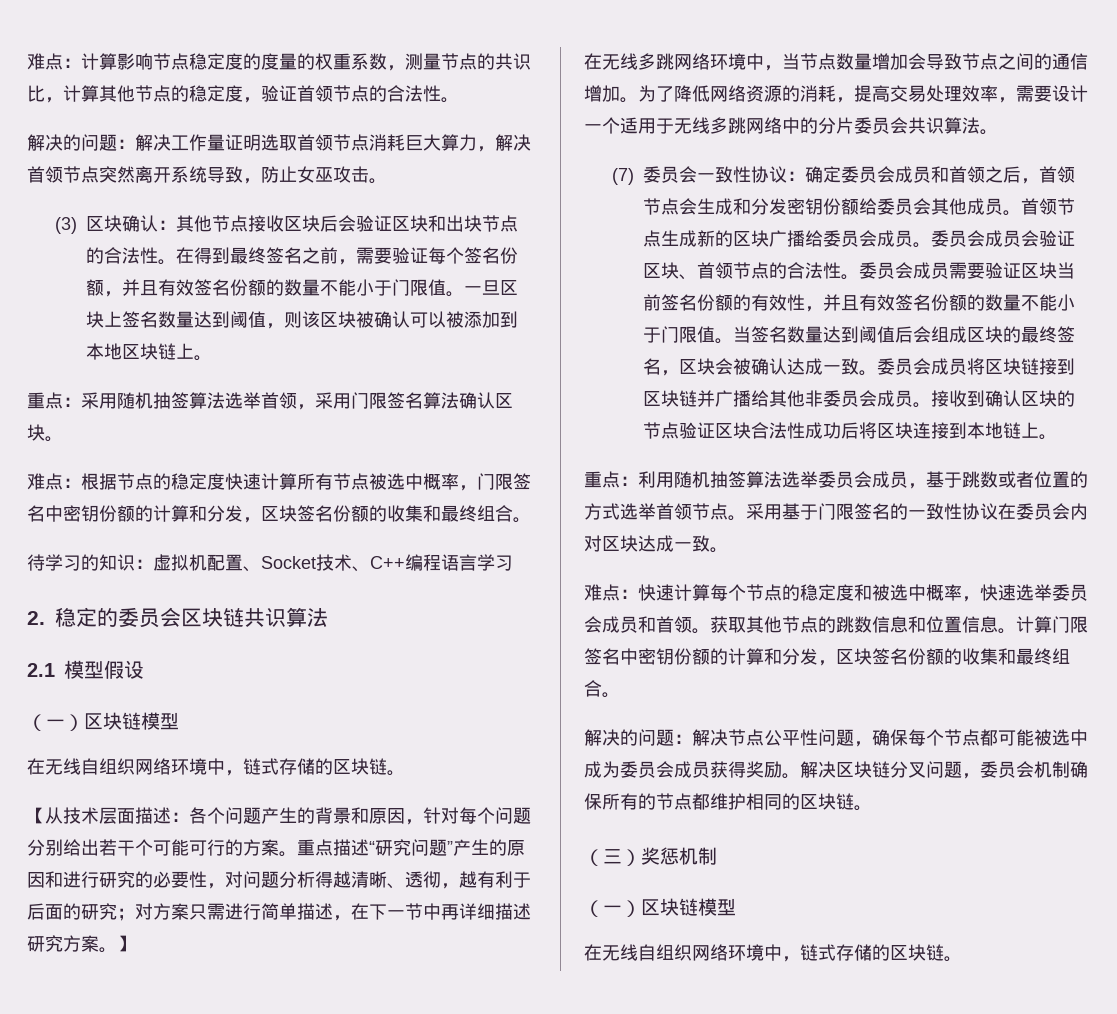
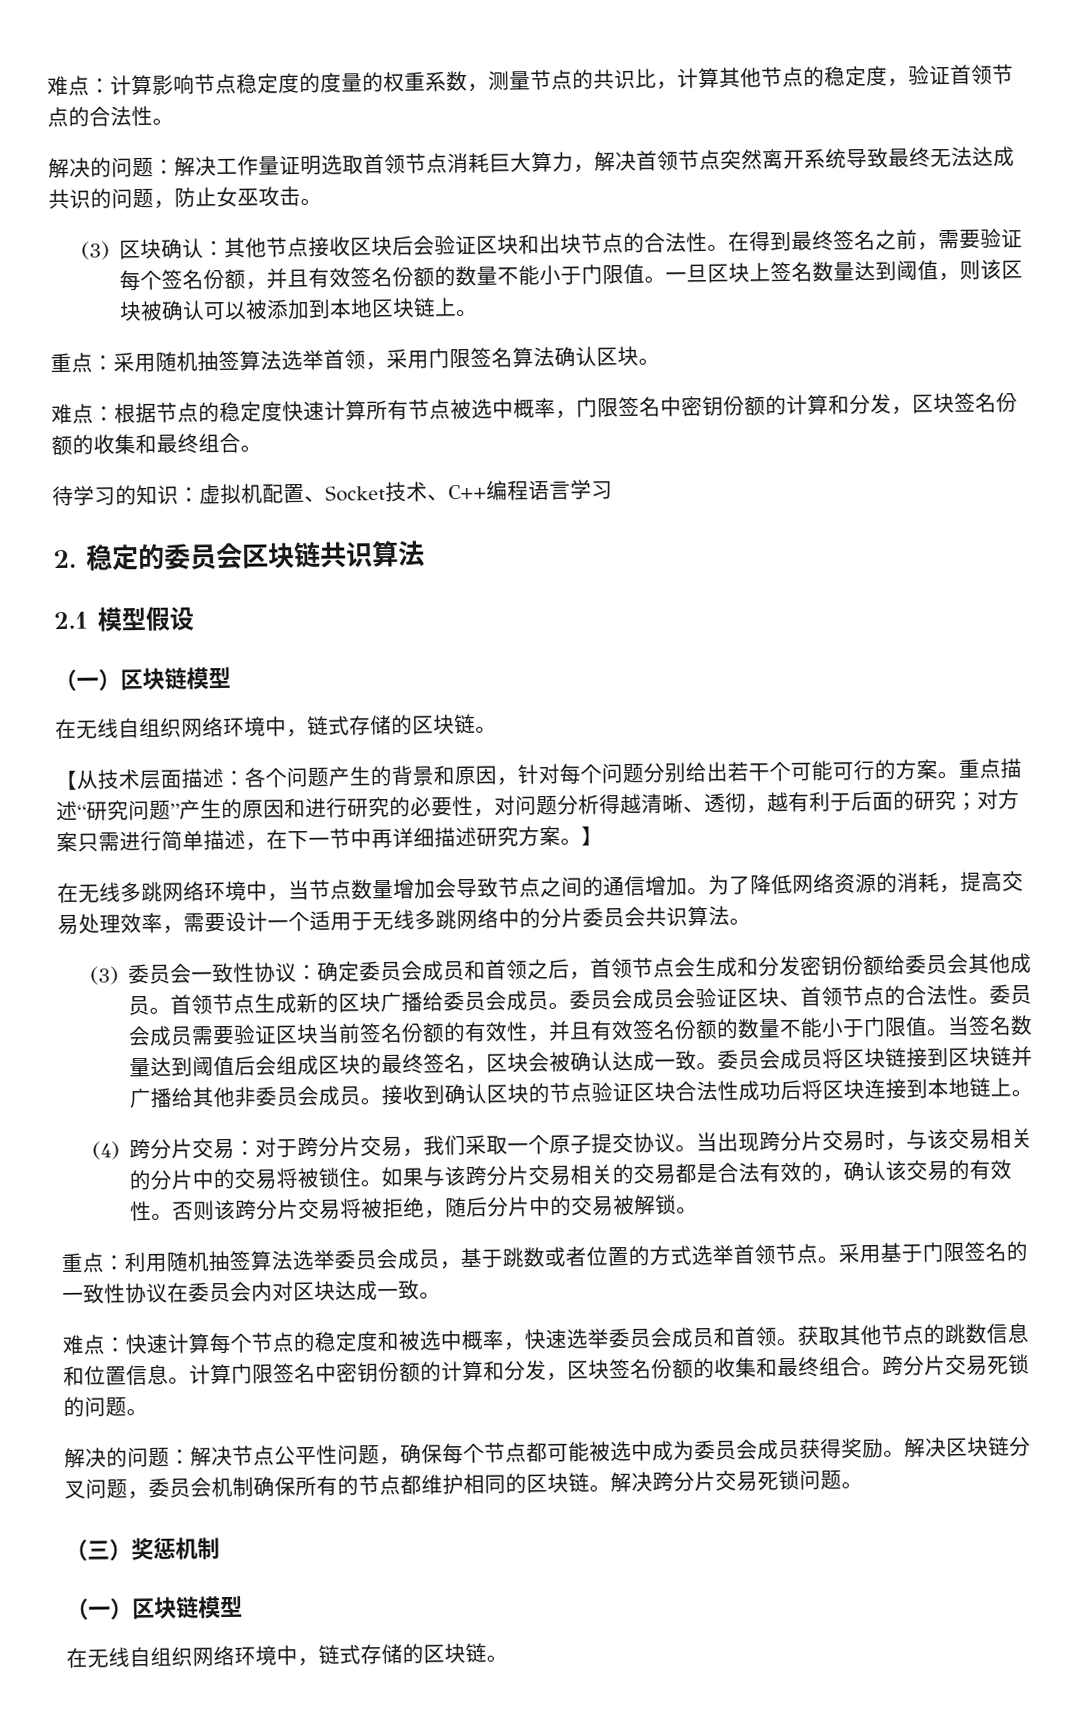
(243, 174) none -> [888,146,1015,168] [48,188,154,210] 最终无法达成共识的问题
[612,168,635,185] (7) -> [89,966,119,985] (3)
(1058, 437) none -> [91,1127,1034,1160] [129,1159,1013,1191] [130,1194,699,1222] // (4)跨分片交易：对于跨分片交易，我们采取一个原子提交协议。当出现跨分片交易时，与该交易相关的分片中的交易将被锁住。如果与该跨分片交易相关的交易都是合法有效的，确认该交易的有效性。否则该跨分片交易将被拒绝，随后分片中的交易被解锁。
(620, 695) none -> [882,1354,1030,1376] [63,1396,148,1418] 跨分片交易死锁的问题。
(872, 808) none -> [610,1469,863,1493] 解决跨分片交易死锁问题。

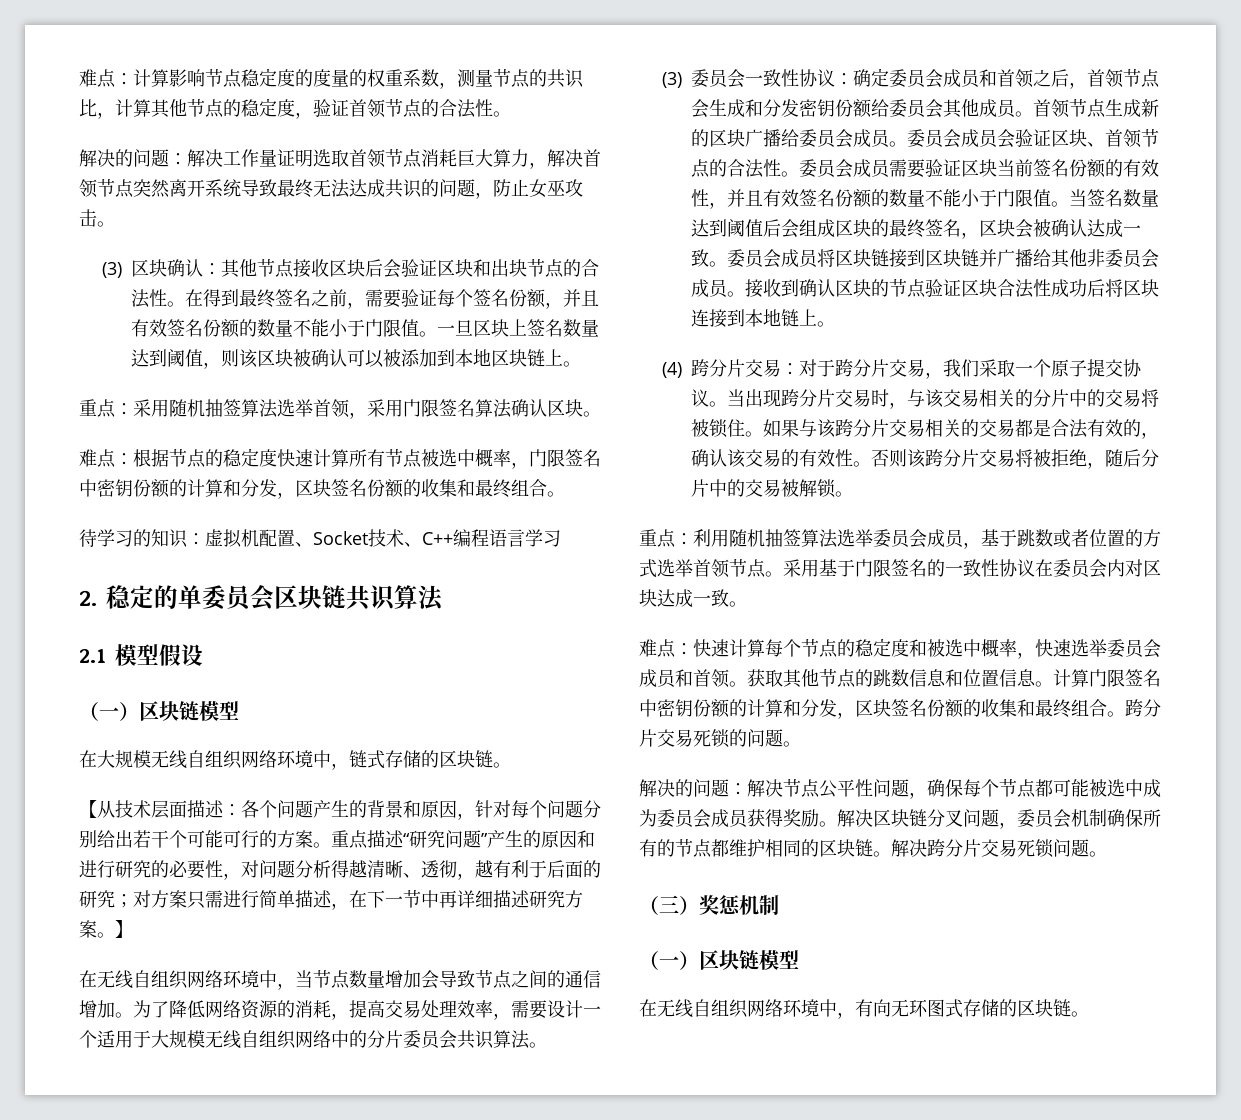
(166, 557) none -> [178,585,202,609] 单
(77, 729) none -> [97,750,151,768] 大规模
[120,881,163,903] 多跳 -> [133,970,188,989] 自组织
[372,909,457,931] 无线多跳 -> [151,1030,296,1049] 大规模无线自组织
[318,1644,340,1665] 链 -> [855,999,945,1017] 有向无环图

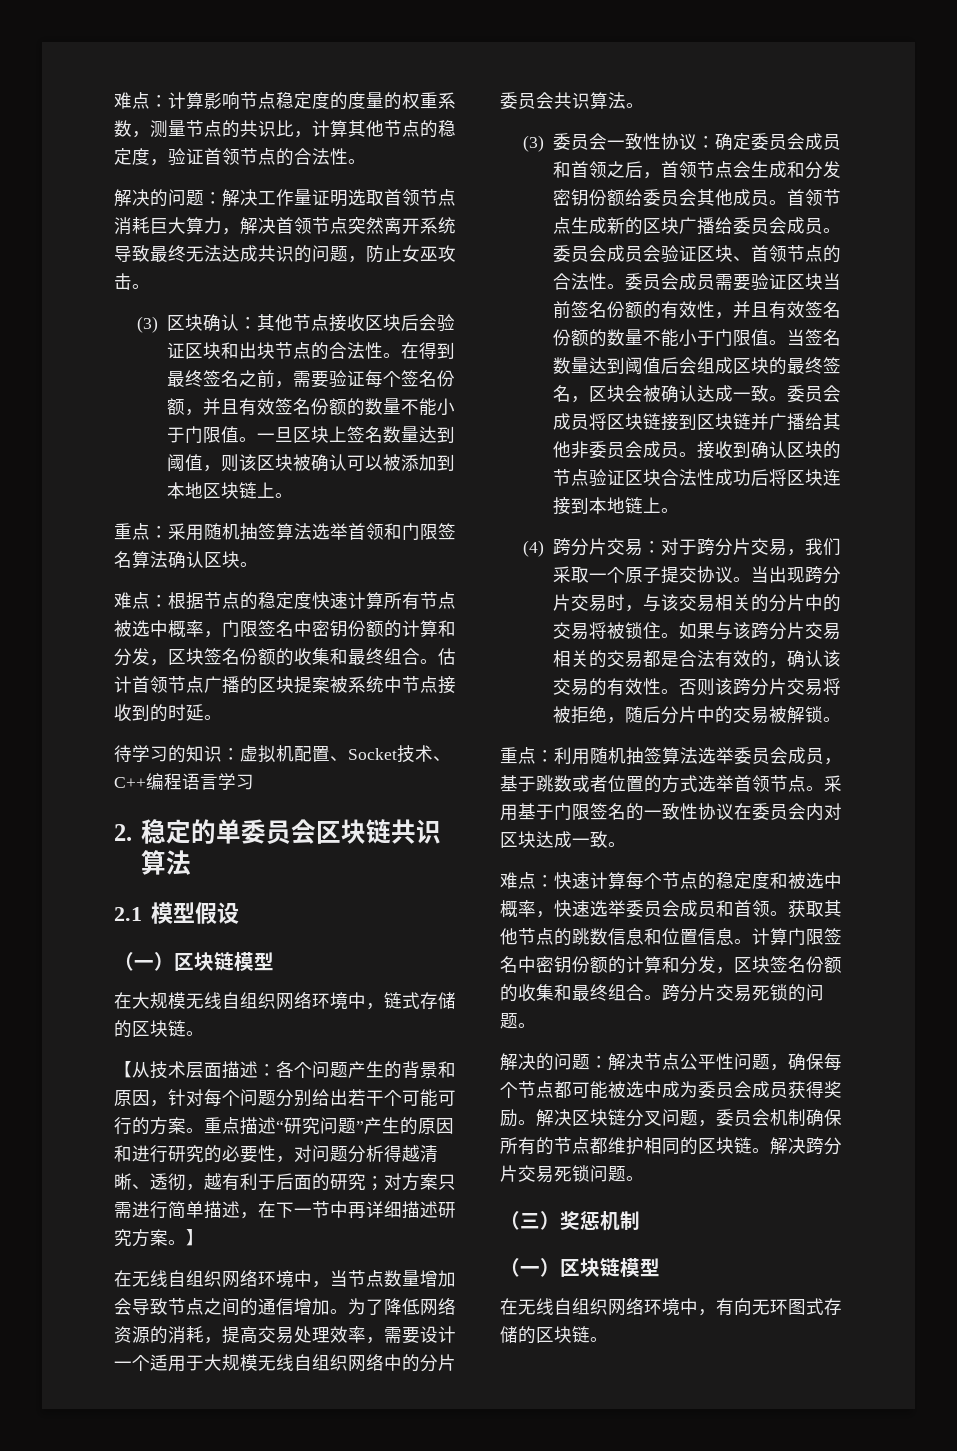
[349,399,403,419] ，采用 -> [384,523,402,540] 和
(565, 494) none -> [438,648,456,665] [114,676,456,694] [114,704,222,722] 估计首领节点广播的区块提案被系统中节点接收到的时延。

